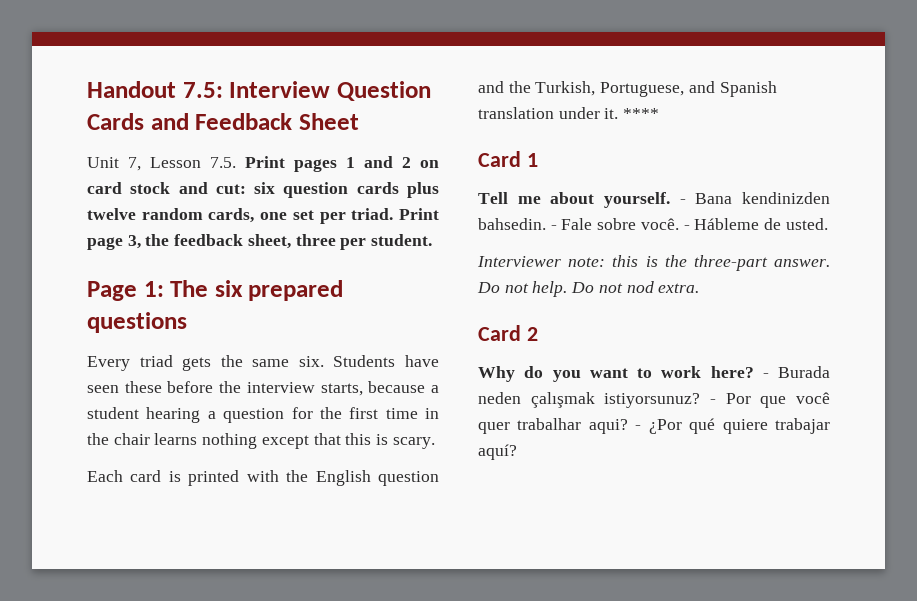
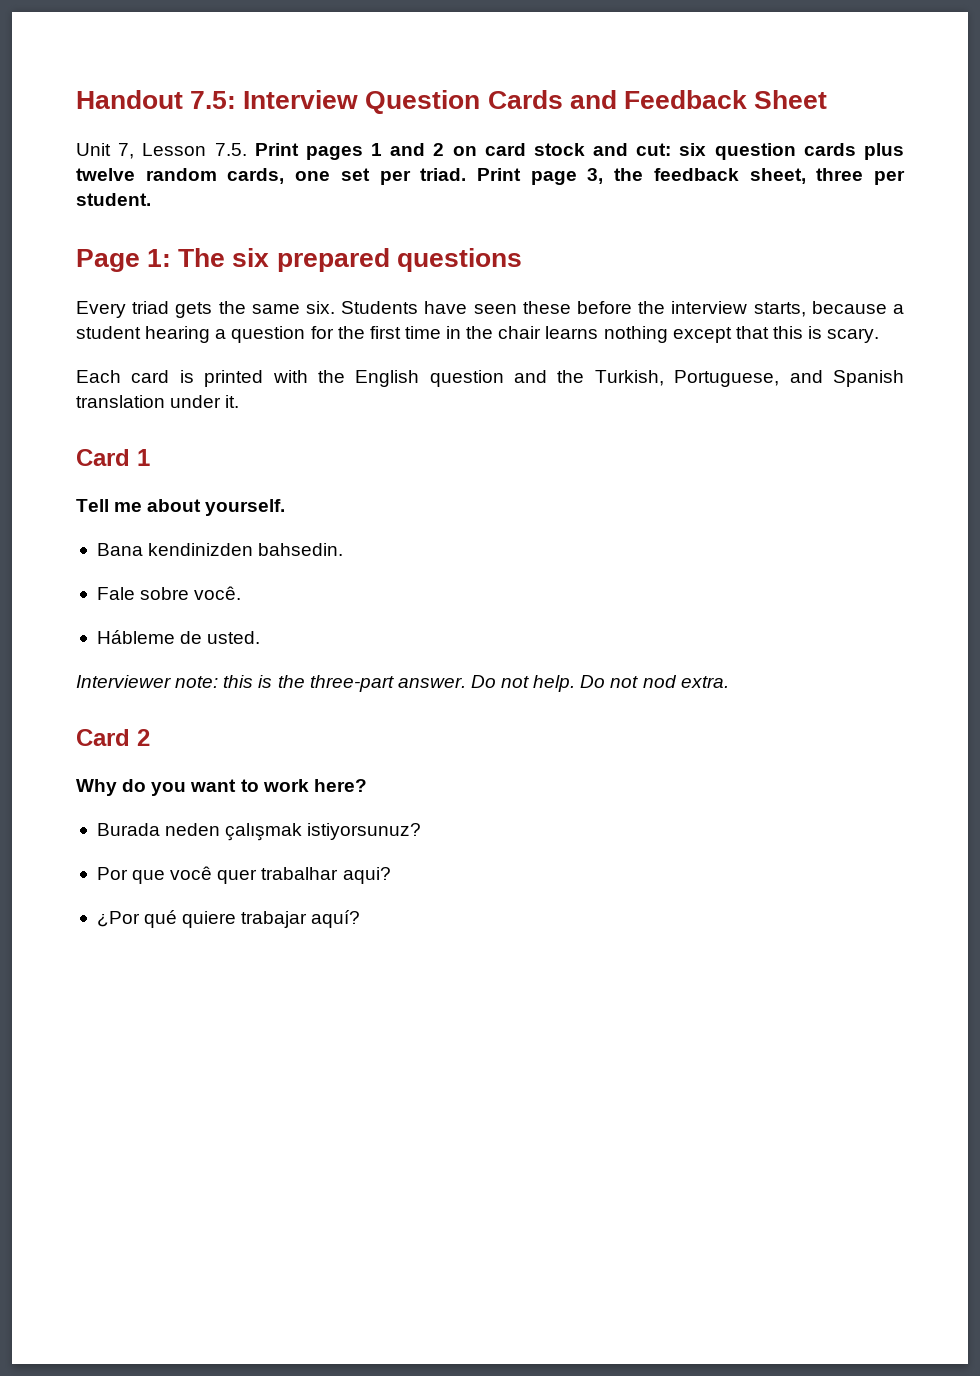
[623,108,660,119] **** -> (240, 401) none
[679,199,686,204] - -> (286, 507) //
[550,225,557,230] - -> (344, 549) //
[683,225,690,230] - -> (242, 593) //
[762,373,769,378] - -> (367, 785) //
[710,399,716,404] - -> (422, 831) //
[635,425,642,430] - -> (391, 875) //

